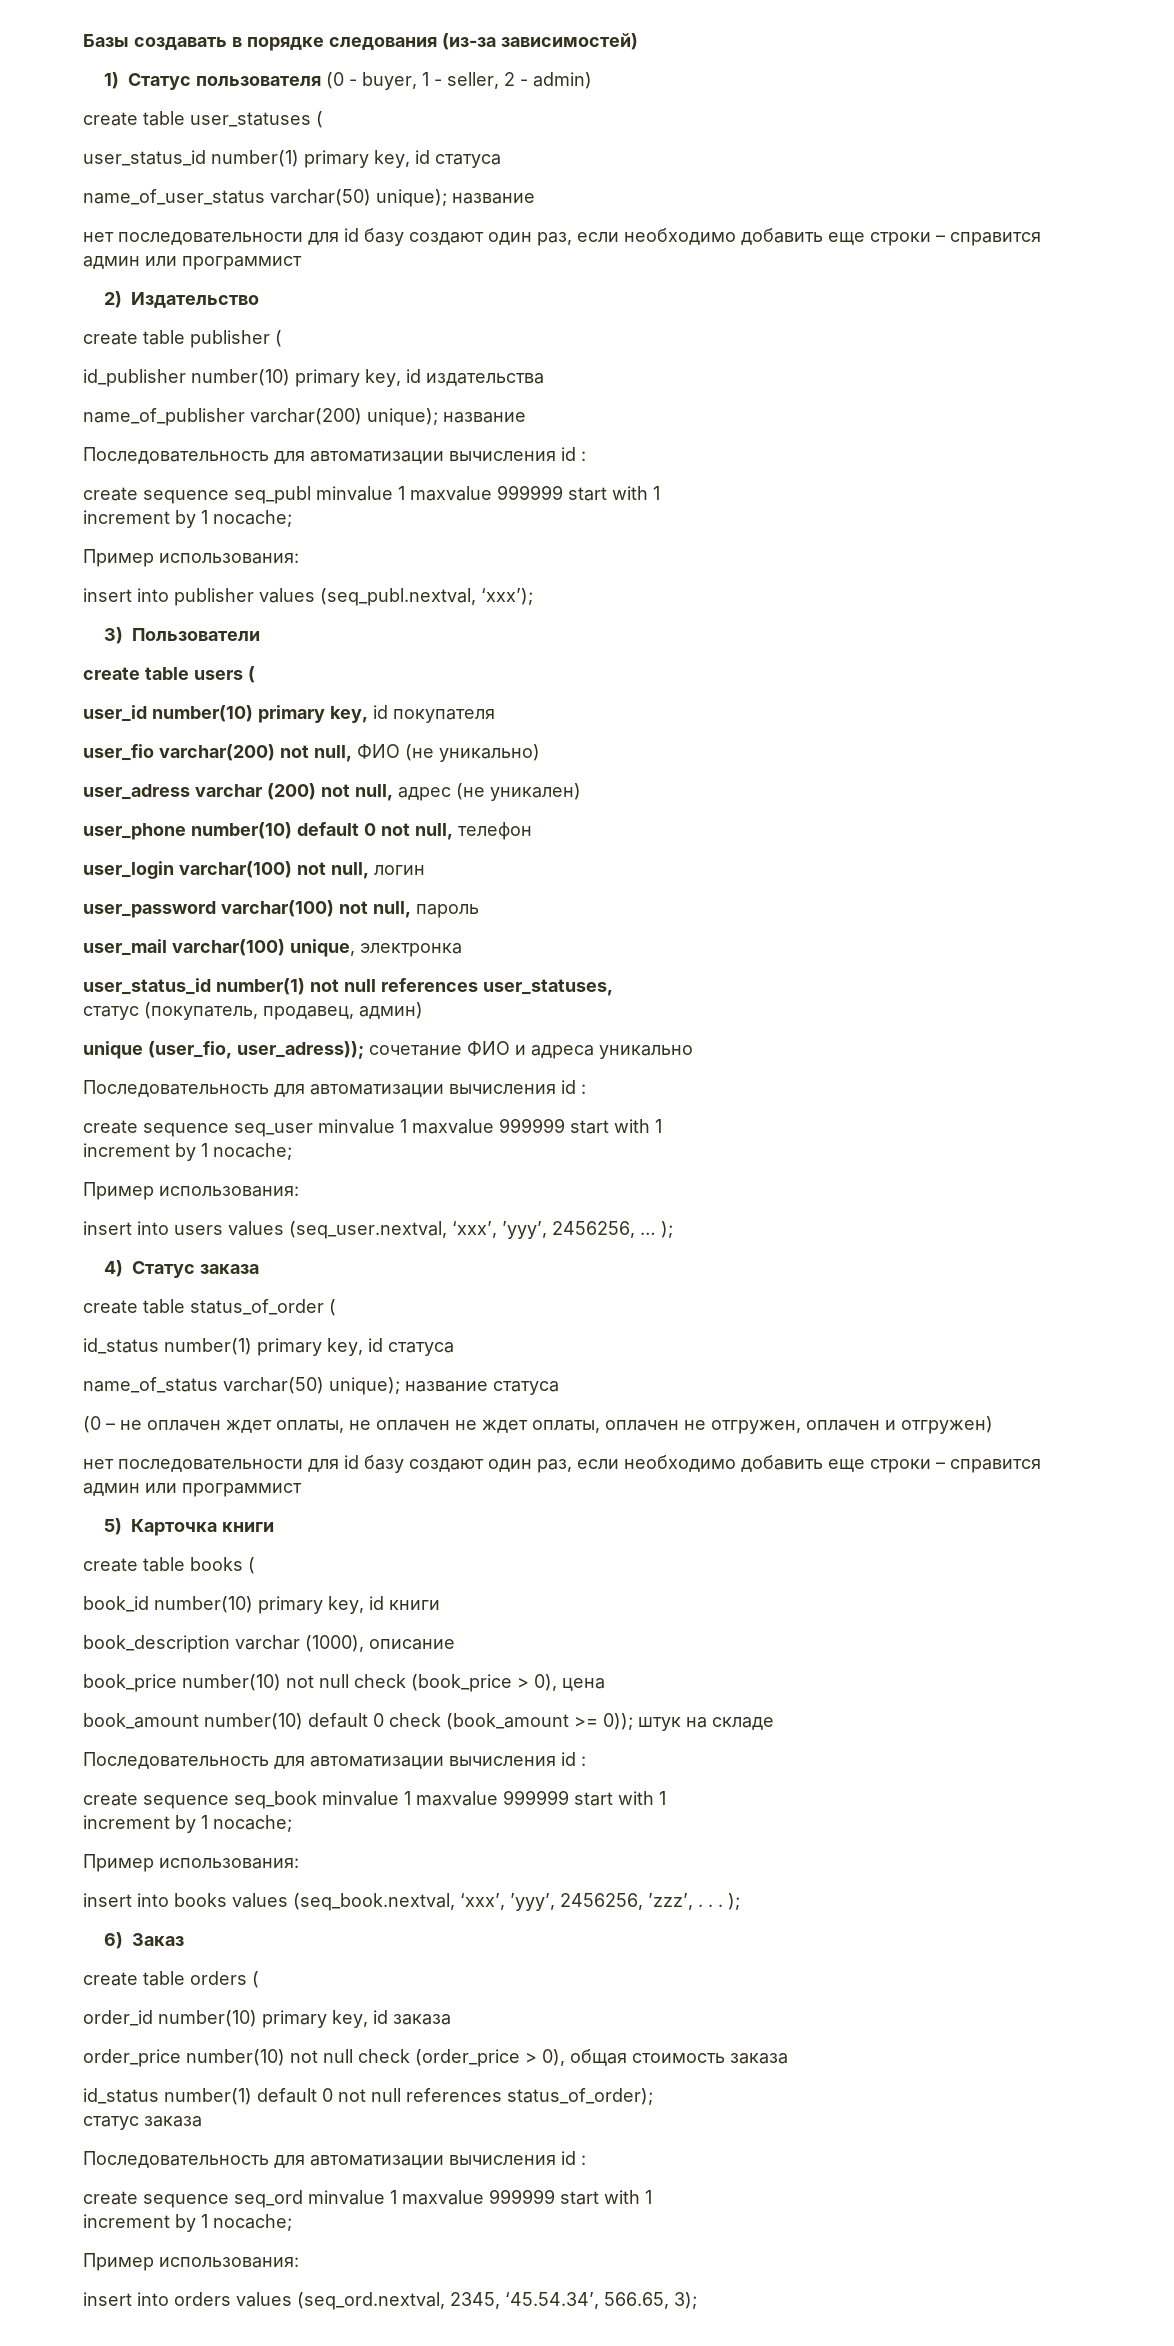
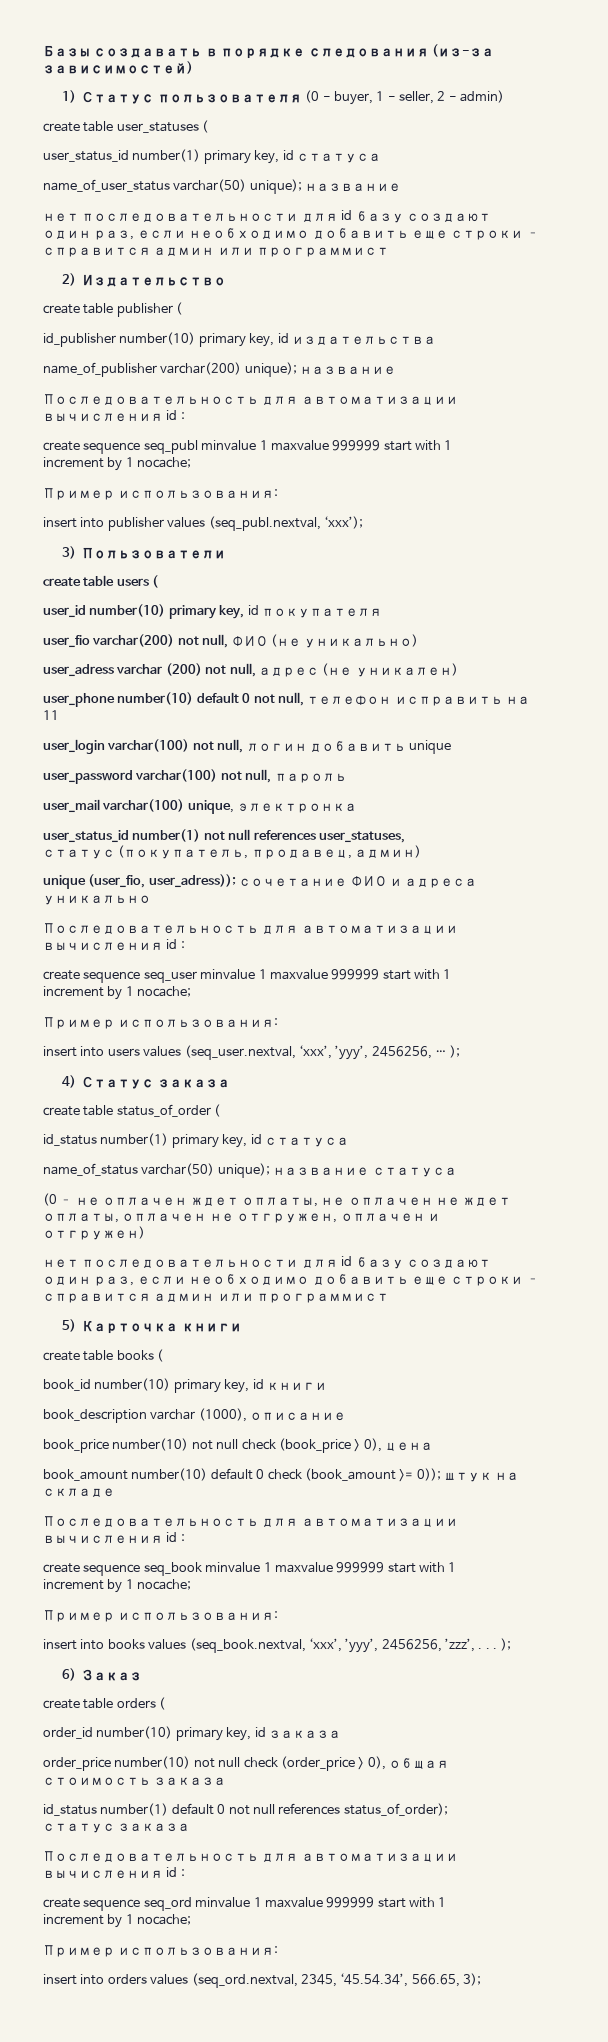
(532, 831) none -> [394,696,530,706] [43,710,59,720] исправить на 11
(425, 870) none -> [309,740,452,754] добавить unique

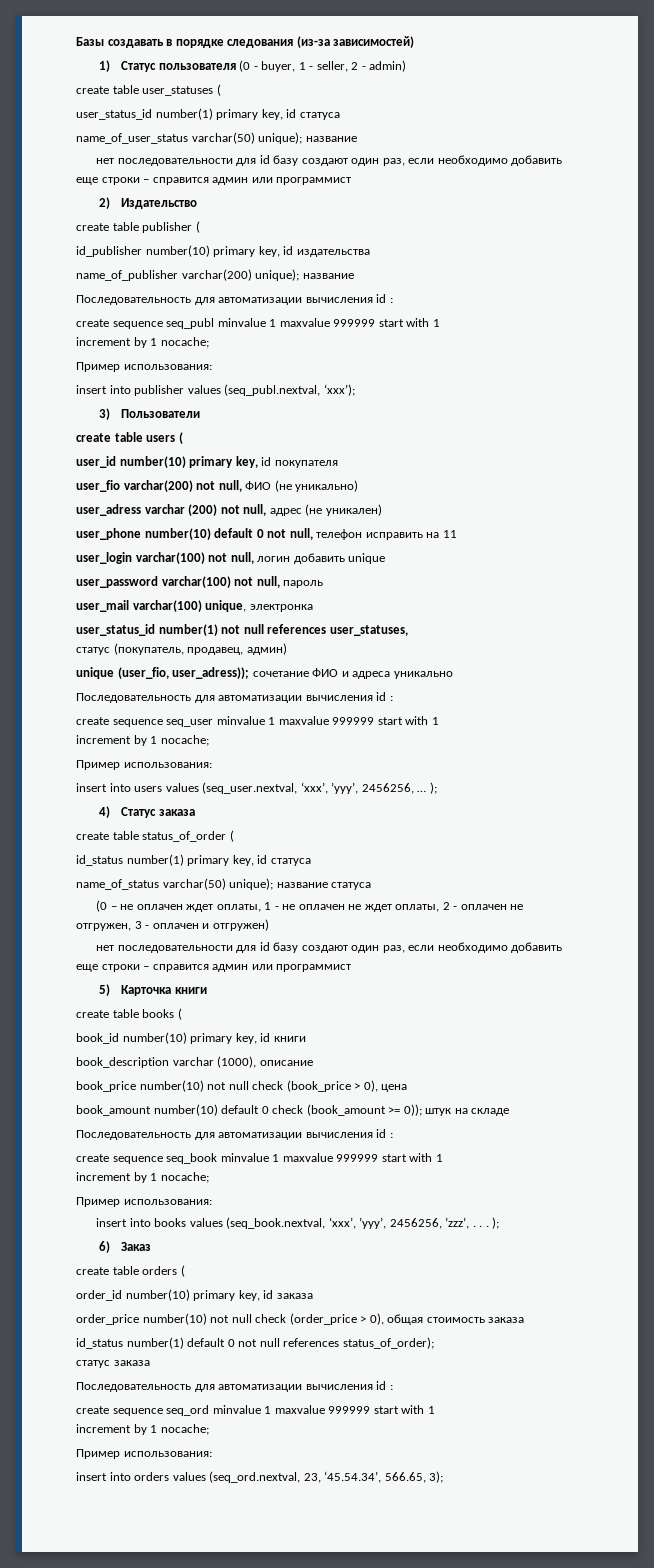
(318, 1202) none -> [264,902,279,910] 1 -
(119, 1218) none -> [442,902,458,910] 2 -
(338, 1218) none -> [134,921,150,929] 3 -
[300,1974,337,1987] 2345, -> [303,1473,321,1483] 23,

